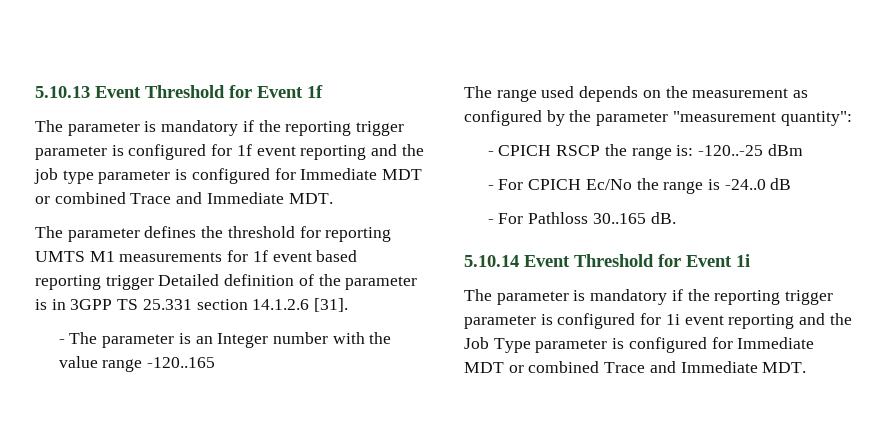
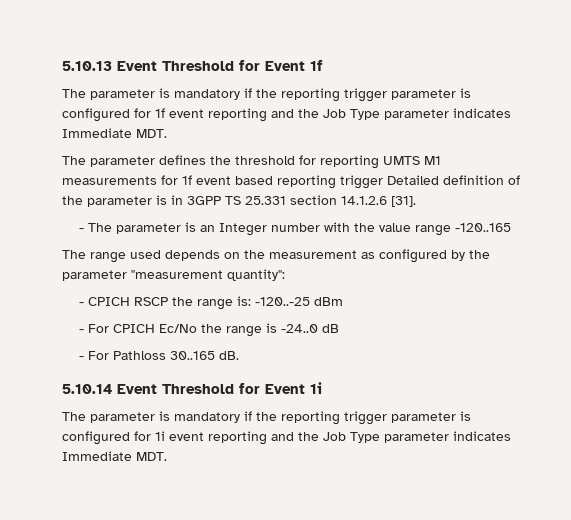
[34,168,423,184] [35,192,203,204] job type parameter is configured for Immediate MDT or combined Trace and -> [323,108,511,120] Job Type parameter indicates
[612,337,815,353] [464,361,676,373] is configured for Immediate MDT or combined Trace and -> [453,431,511,441] indicates

